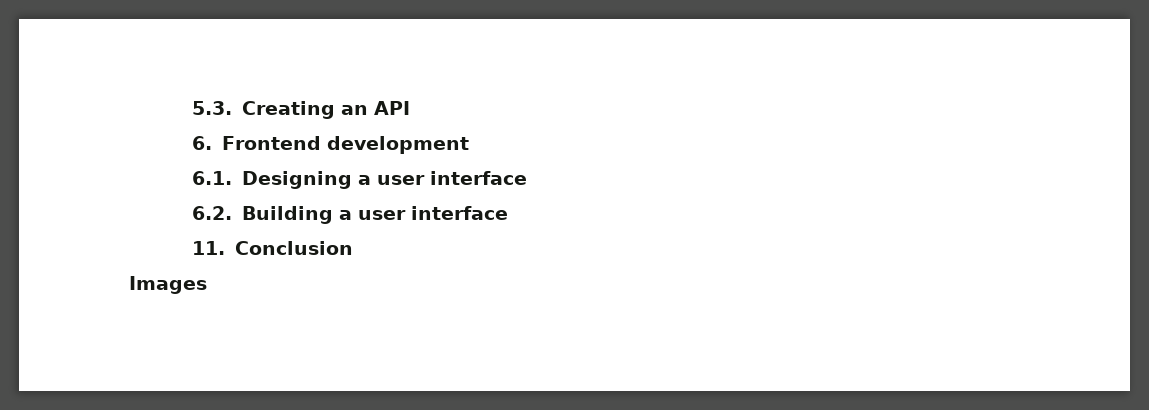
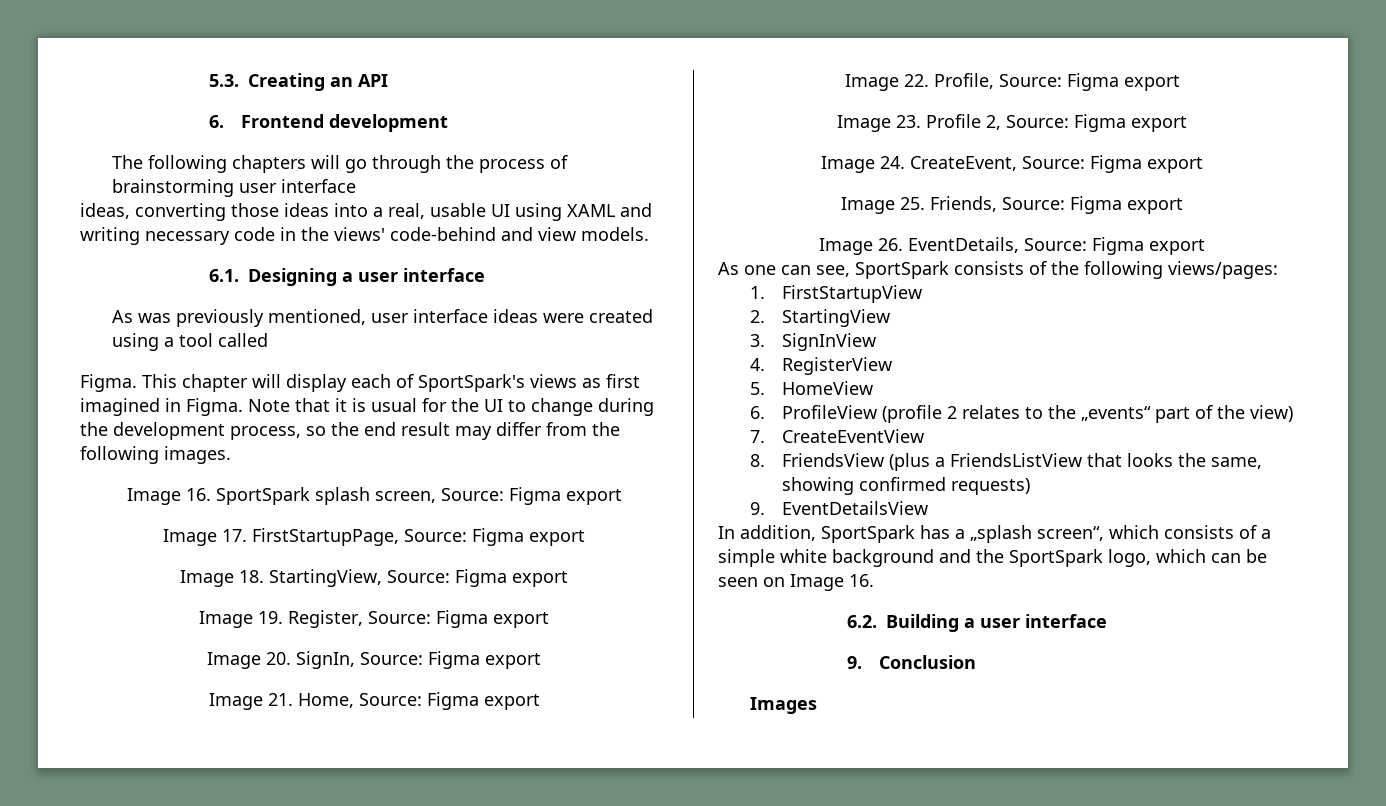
(469, 145) none -> [112,155,569,173] [112,179,357,197] [80,203,652,221] [80,227,649,245] // The following chapters will go through the process of brainstorming user interface // ideas, converting those ideas into a real, usable UI using XAML and writing necessary code in the views' code-behind and view models.
(527, 178) none -> [112,309,654,327] [112,333,269,351] [80,374,640,392] [80,398,654,416] [80,422,620,440] [80,446,231,464] [126,487,622,505] [163,528,585,546] [180,569,568,587] [199,610,549,628] [207,651,541,669] [208,692,540,710] [844,73,1180,91] [837,114,1187,132] [821,155,1203,173] [841,196,1183,214] [819,237,1205,255] [718,261,1278,279] [750,285,923,303] [750,309,891,327] [750,333,877,351] [750,357,893,375] [750,381,874,395] [750,405,1294,423] [750,429,925,443] [750,453,1263,471] [782,477,1031,495] [750,501,929,515] [718,525,1271,543] [718,549,1267,567] [718,574,874,591] // As was previously mentioned, user interface ideas were created using a tool called // Figma. This chapter will display each of SportSpark's views as first imagined in Figma. Note that it is usual for the UI to change during the development process, so the end result may differ from the following images. // Image 16. SportSpark splash screen, Source: Figma export // Image 17. FirstStartupPage, Source: Figma export // Image 18. StartingView, Source: Figma export // Image 19. Register, Source: Figma export // Image 20. SignIn, Source: Figma export // Image 21. Home, Source: Figma export // Image 22. Profile, Source: Figma export // Image 23. Profile 2, Source: Figma export // Image 24. CreateEvent, Source: Figma export // Image 25. Friends, Source: Figma export // Image 26. EventDetails, Source: Figma export // As one can see, SportSpark consists of the following views/pages: // 1. FirstStartupView // 2. StartingView // 3. SignInView // 4. RegisterView // 5. HomeView // 6. ProfileView (profile 2 relates to the „events“ part of the view) // 7. CreateEventView // 8. FriendsView (plus a FriendsListView that looks the same, showing confirmed requests) // 9. EventDetailsView // In addition, SportSpark has a „splash screen“, which consists of a simple white background and the SportSpark logo, which can be seen on Image 16.
[192,241,226,255] 11. -> [846,656,862,669] 9.

